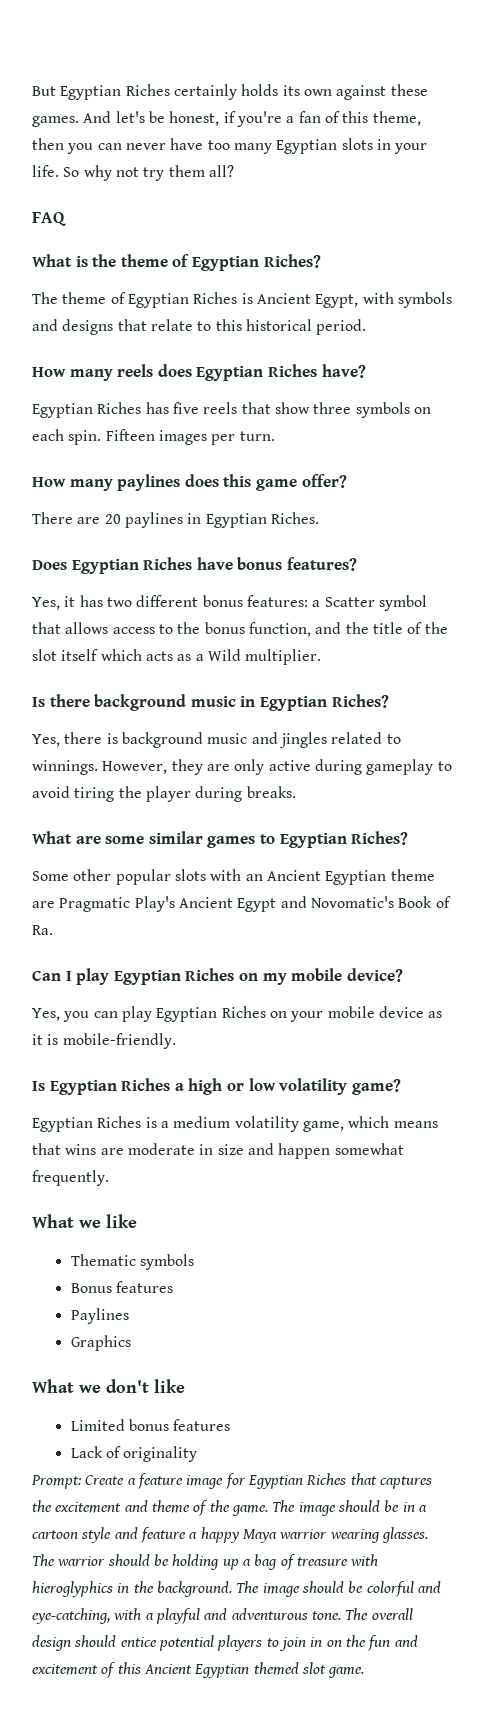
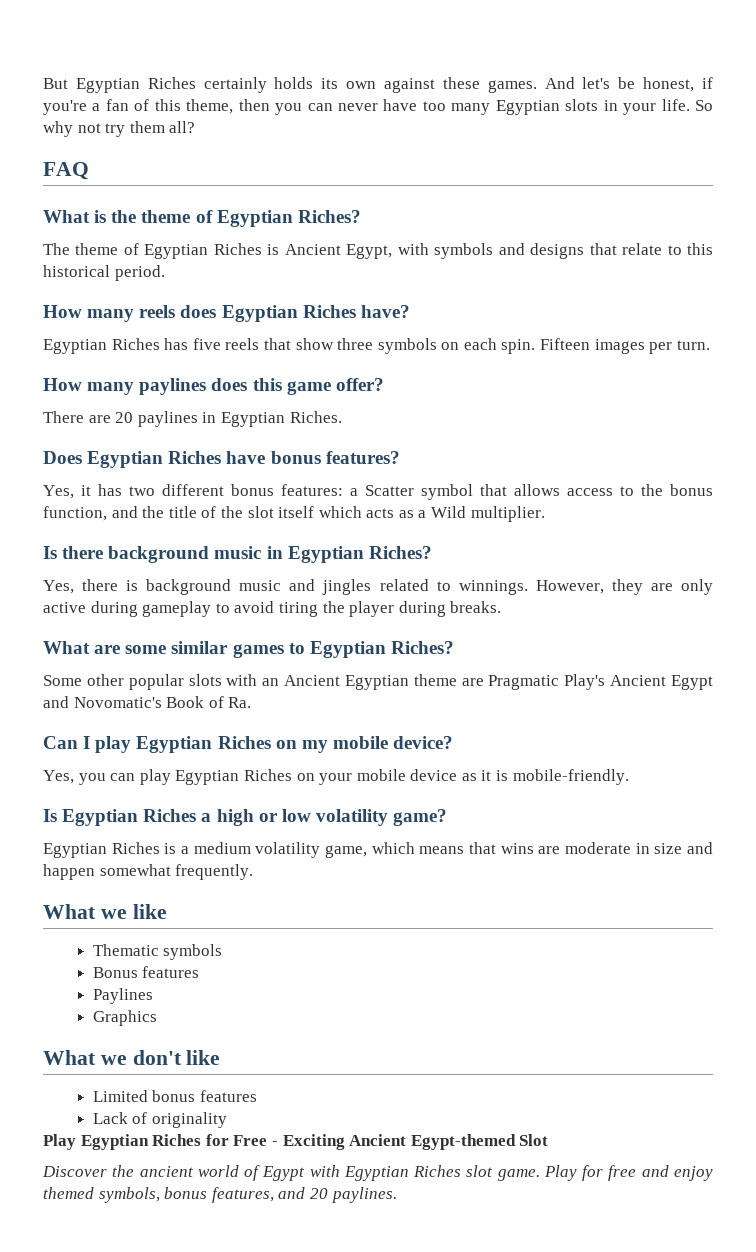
[31,1473,432,1489] [32,1500,427,1516] [32,1527,428,1543] [32,1554,379,1570] [32,1581,441,1597] [32,1608,413,1624] [32,1635,418,1651] [32,1662,365,1678] Prompt: Create a feature image for Egyptian Riches that captures the excitement and theme of the game. The image should be in a cartoon style and feature a happy Maya warrior wearing glasses. The warrior should be holding up a bag of treasure with hieroglyphics in the background. The image should be colorful and eye-catching, with a playful and adventurous tone. The overall design should entice potential players to join in on the fun and excitement of this Ancient Egyptian themed slot game. -> [43,1134,549,1150] [42,1165,713,1181] [43,1187,397,1203] Play Egyptian Riches for Free - Exciting Ancient Egypt-themed Slot // Discover the ancient world of Egypt with Egyptian Riches slot game. Play for free and enjoy themed symbols, bonus features, and 20 paylines.

